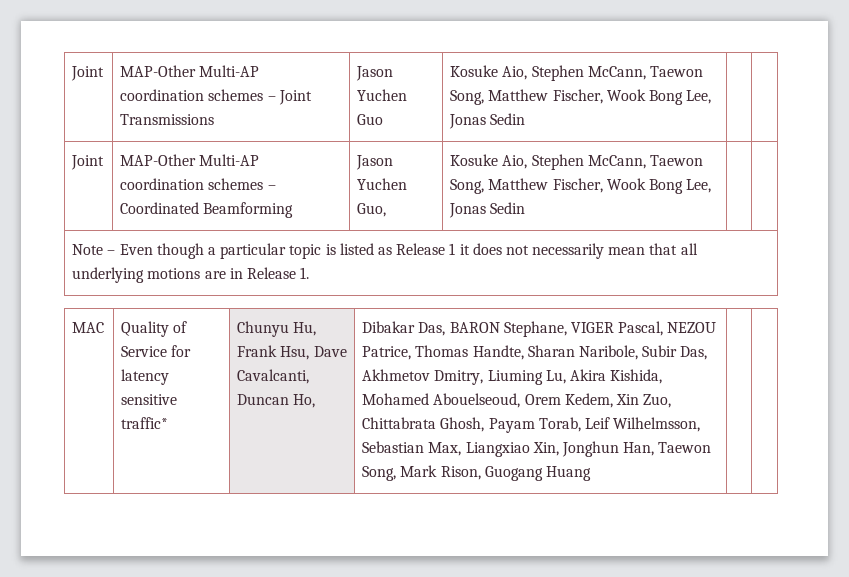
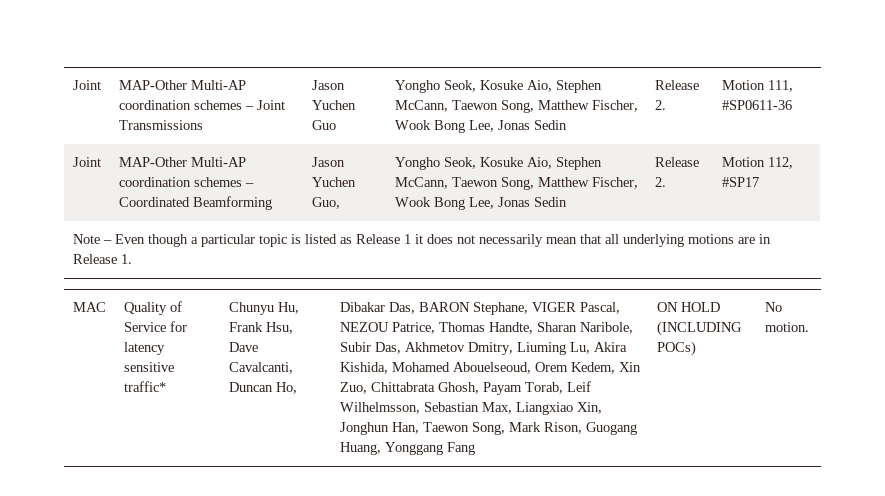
(384, 119) none -> [394,80,476,93] Yongho Seok,
(526, 119) | -> [654,80,699,90] [654,100,666,110] [721,80,793,92] [721,100,792,110] Release 2. | Motion 111, #SP0611-36
(387, 210) none -> [394,157,476,170] Yongho Seok,
(526, 208) | -> [654,157,699,167] [654,177,666,187] [721,157,793,169] [721,177,759,187] Release 2. | Motion 112, #SP17
[546,466,592,481] Huang | | -> [339,442,475,455] [656,302,720,312] [656,321,742,336] [656,341,696,356] [764,302,782,312] [764,322,809,332] Huang, Yonggang Fang | ON HOLD (INCLUDING POCs) | No motion.

